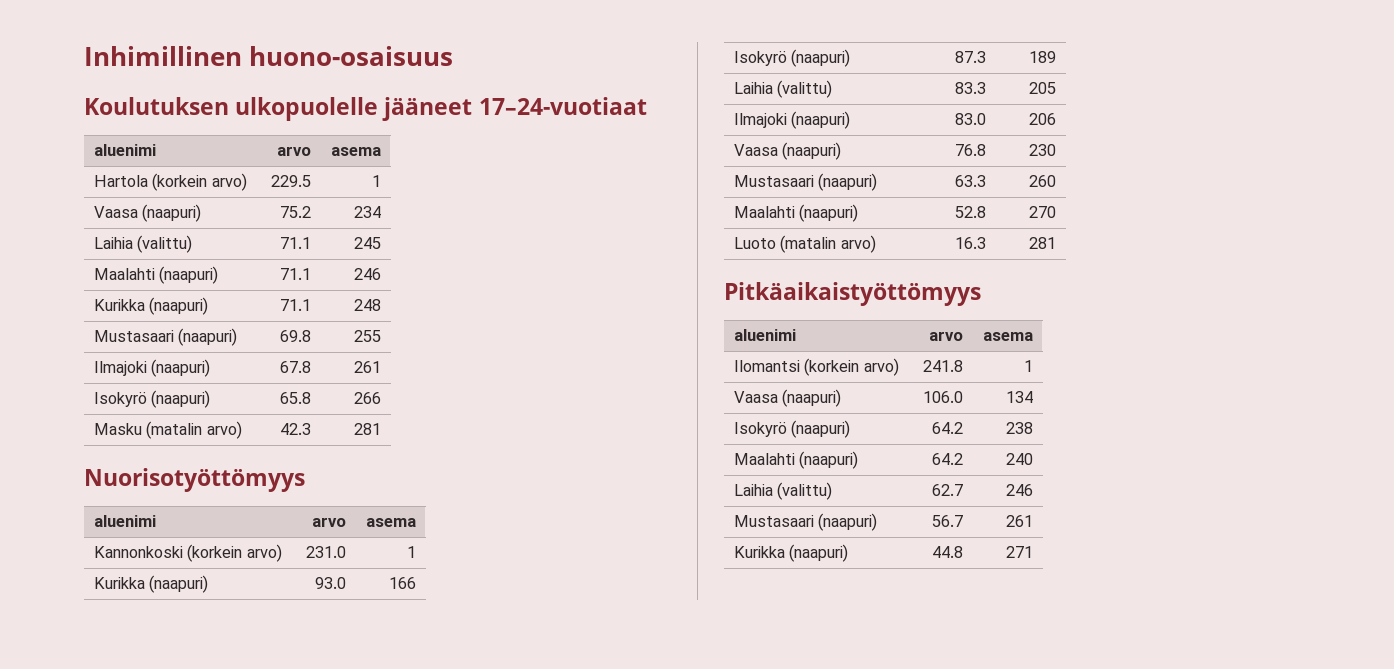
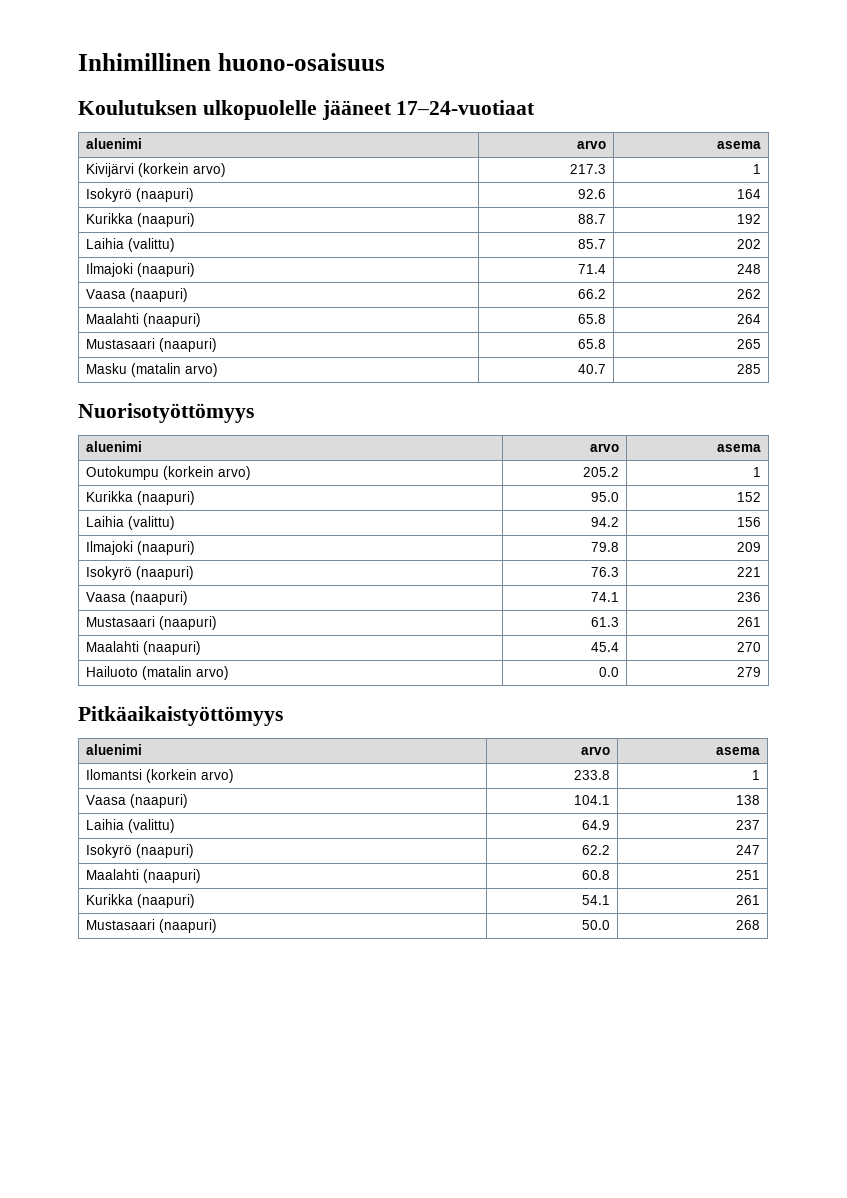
[93,173,247,191] [271,175,312,187] [372,175,382,187] [93,204,202,222] [280,206,312,218] [354,206,382,218] [93,235,193,253] [280,237,312,249] [354,237,382,249] [93,266,219,284] [280,268,312,280] [354,268,382,280] [93,297,209,315] [280,299,312,311] [354,299,382,311] [93,328,238,346] [280,330,312,342] [354,330,382,342] [93,359,211,377] [280,361,312,373] [354,361,382,373] [93,390,211,408] [280,392,312,404] [354,392,382,404] Hartola (korkein arvo) | 229.5 | 1 // Vaasa (naapuri) | 75.2 | 234 // Laihia (valittu) | 71.1 | 245 // Maalahti (naapuri) | 71.1 | 246 // Kurikka (naapuri) | 71.1 | 248 // Mustasaari (naapuri) | 69.8 | 255 // Ilmajoki (naapuri) | 67.8 | 261 // Isokyrö (naapuri) | 65.8 | 266 -> [86,163,227,177] [569,164,606,174] [752,164,761,174] [86,188,195,202] [577,189,606,199] [736,189,761,199] [86,213,196,227] [577,214,606,224] [736,214,761,224] [86,238,176,252] [577,239,606,249] [736,239,761,249] [86,263,196,277] [577,264,606,274] [736,264,761,274] [86,288,189,302] [577,289,606,299] [736,289,761,299] [86,313,202,327] [577,314,606,324] [736,314,761,324] [86,338,218,352] [577,339,606,349] [736,339,761,349] Kivijärvi (korkein arvo) | 217.3 | 1 // Isokyrö (naapuri) | 92.6 | 164 // Kurikka (naapuri) | 88.7 | 192 // Laihia (valittu) | 85.7 | 202 // Ilmajoki (naapuri) | 71.4 | 248 // Vaasa (naapuri) | 66.2 | 262 // Maalahti (naapuri) | 65.8 | 264 // Mustasaari (naapuri) | 65.8 | 265
[280,423,312,435] [354,423,382,435] 42.3 | 281 -> [577,364,606,374] [736,364,761,374] 40.7 | 285
[93,544,282,562] [306,546,347,558] Kannonkoski (korkein arvo) | 231.0 -> [86,466,252,480] [582,467,619,477] Outokumpu (korkein arvo) | 205.2
[315,577,347,589] [389,577,417,589] [733,49,851,67] [955,51,987,63] [1029,51,1057,63] [733,80,833,98] [955,82,987,94] [1029,82,1057,94] [733,111,851,129] [955,113,987,125] [1029,113,1057,125] [733,142,842,160] [955,144,987,156] [1029,144,1057,156] [733,173,878,191] [955,175,987,187] [1029,175,1057,187] [733,204,859,222] [955,206,987,218] 93.0 | 166 // Isokyrö (naapuri) | 87.3 | 189 // Laihia (valittu) | 83.3 | 205 // Ilmajoki (naapuri) | 83.0 | 206 // Vaasa (naapuri) | 76.8 | 230 // Mustasaari (naapuri) | 63.3 | 260 // Maalahti (naapuri) | 52.8 -> [590,492,619,502] [736,492,761,502] [86,516,176,530] [590,517,619,527] [736,517,761,527] [86,541,196,555] [590,542,619,552] [736,542,761,552] [86,566,195,580] [590,567,619,577] [736,567,761,577] [86,591,189,605] [590,592,619,602] [736,592,761,602] [86,616,218,630] [590,617,619,627] [736,617,761,627] [86,641,202,655] [590,642,619,652] 95.0 | 152 // Laihia (valittu) | 94.2 | 156 // Ilmajoki (naapuri) | 79.8 | 209 // Isokyrö (naapuri) | 76.3 | 221 // Vaasa (naapuri) | 74.1 | 236 // Mustasaari (naapuri) | 61.3 | 261 // Maalahti (naapuri) | 45.4
[733,235,876,253] [955,237,987,249] [1029,237,1057,249] Luoto (matalin arvo) | 16.3 | 281 -> [86,666,230,680] [598,667,619,677] [736,667,761,677] Hailuoto (matalin arvo) | 0.0 | 279
[923,360,964,372] [1024,360,1034,372] [733,389,842,407] [923,391,964,403] [1006,391,1034,403] [733,420,851,438] [932,422,964,434] [1006,422,1034,434] [733,451,859,469] [932,453,964,465] [1006,453,1034,465] [733,482,833,500] [932,484,964,496] [1006,484,1034,496] [733,513,878,531] [932,515,964,527] [1006,515,1034,527] [733,544,849,562] [932,546,964,558] [1006,546,1034,558] 241.8 | 1 // Vaasa (naapuri) | 106.0 | 134 // Isokyrö (naapuri) | 64.2 | 238 // Maalahti (naapuri) | 64.2 | 240 // Laihia (valittu) | 62.7 | 246 // Mustasaari (naapuri) | 56.7 | 261 // Kurikka (naapuri) | 44.8 | 271 -> [573,770,610,780] [751,770,760,780] [86,794,189,808] [573,795,610,805] [735,795,760,805] [86,819,176,833] [581,820,610,830] [735,820,760,830] [86,844,195,858] [581,845,610,855] [735,845,760,855] [86,869,202,883] [581,870,610,880] [735,870,760,880] [86,894,196,908] [581,895,610,905] [735,895,760,905] [86,919,218,933] [581,920,610,930] [735,920,760,930] 233.8 | 1 // Vaasa (naapuri) | 104.1 | 138 // Laihia (valittu) | 64.9 | 237 // Isokyrö (naapuri) | 62.2 | 247 // Maalahti (naapuri) | 60.8 | 251 // Kurikka (naapuri) | 54.1 | 261 // Mustasaari (naapuri) | 50.0 | 268

